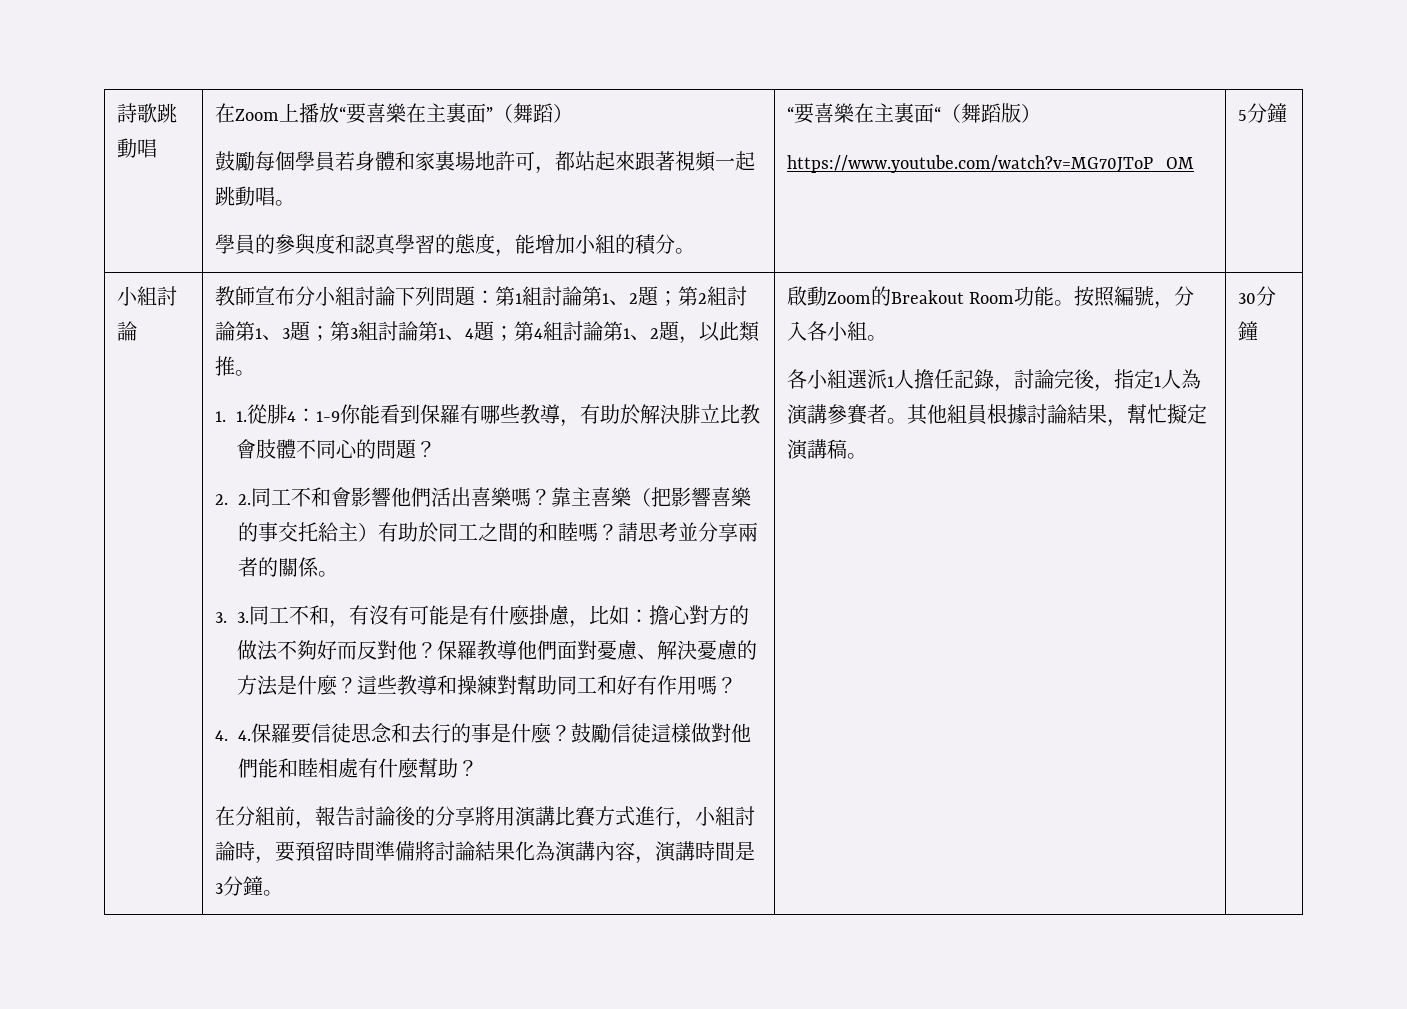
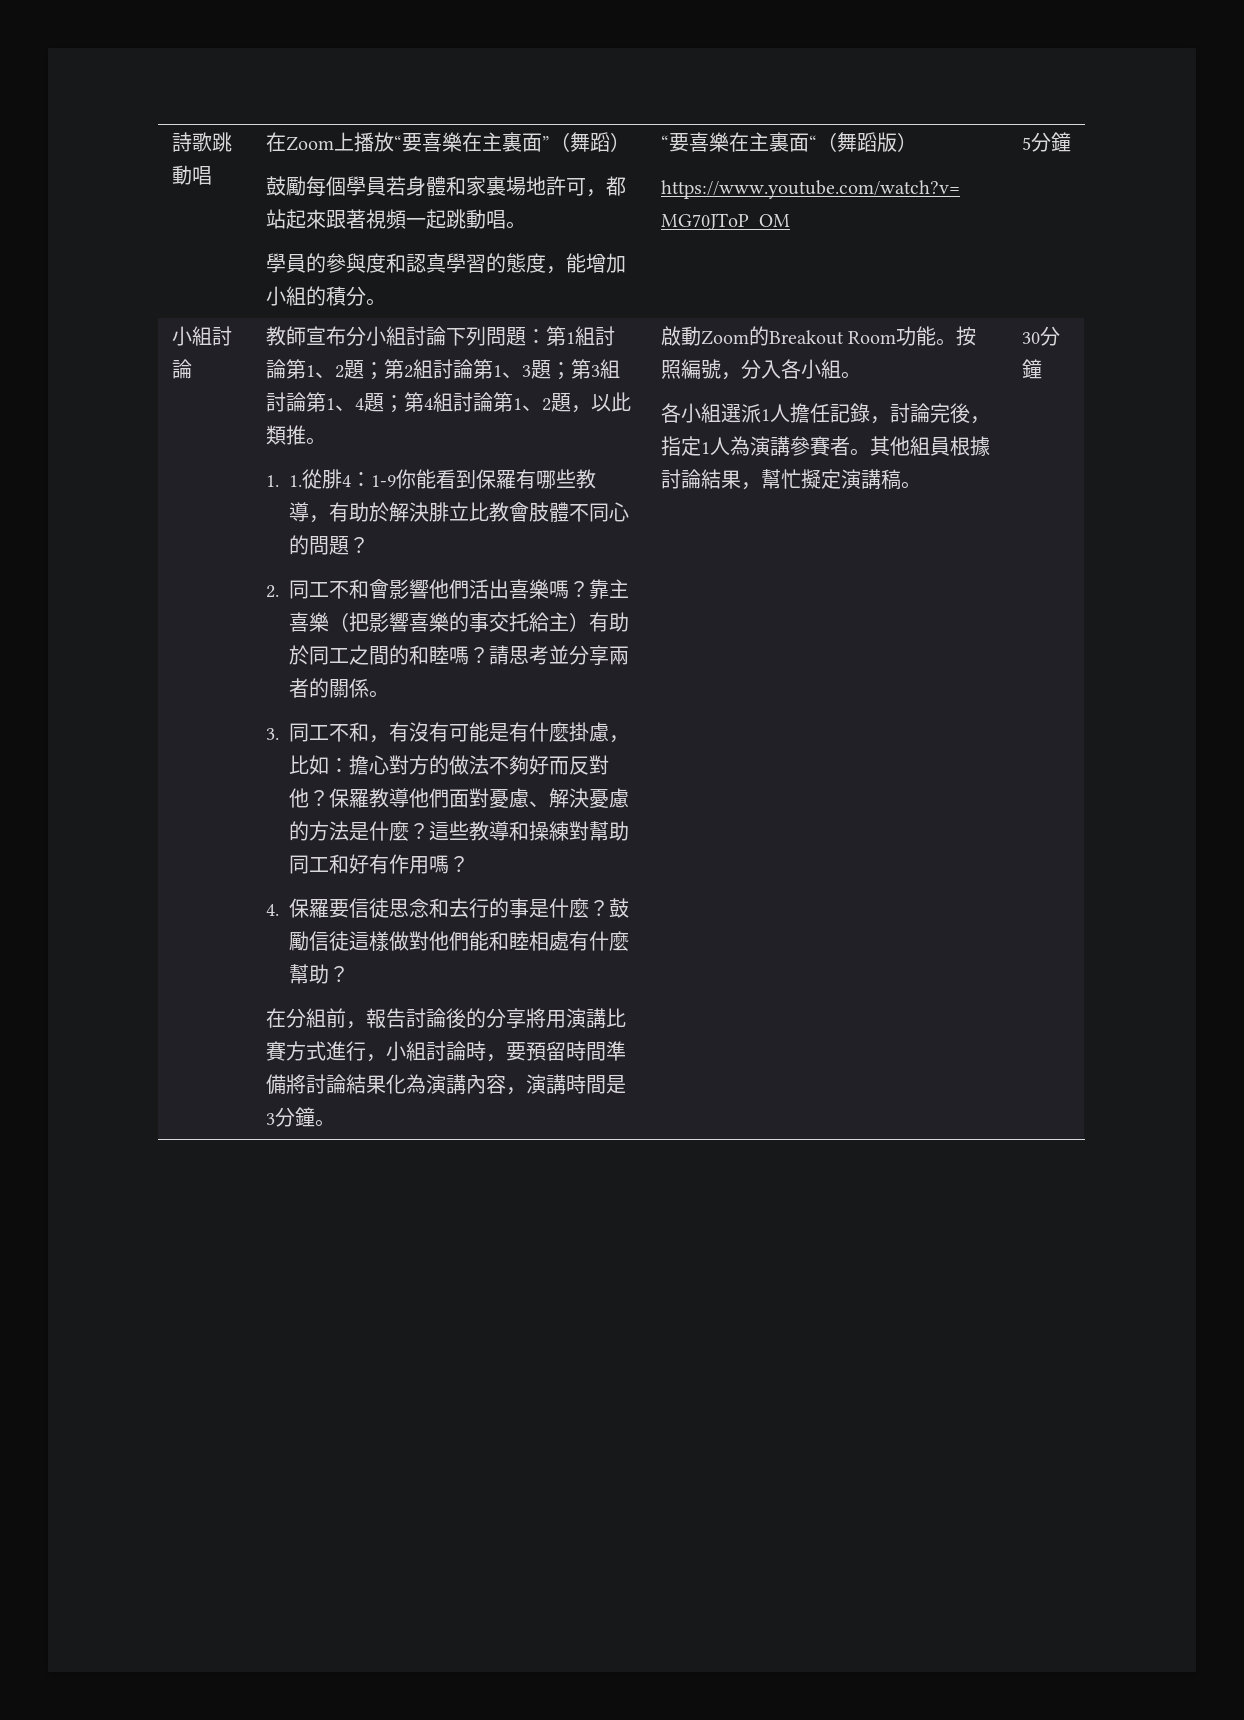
[237,494,251,505] 2. -> (279, 591) none
[236,612,249,623] 3. -> (279, 734) none
[237,730,251,741] 4. -> (279, 910) none

